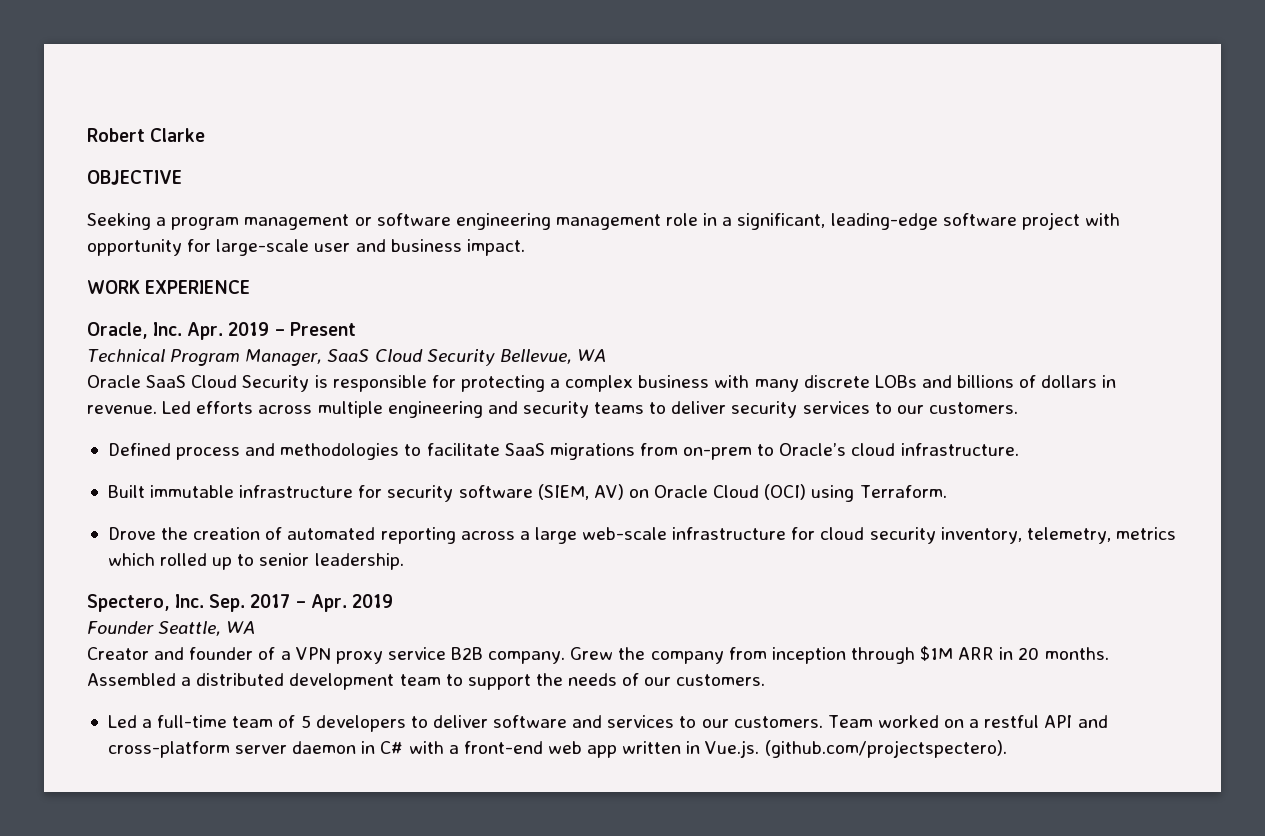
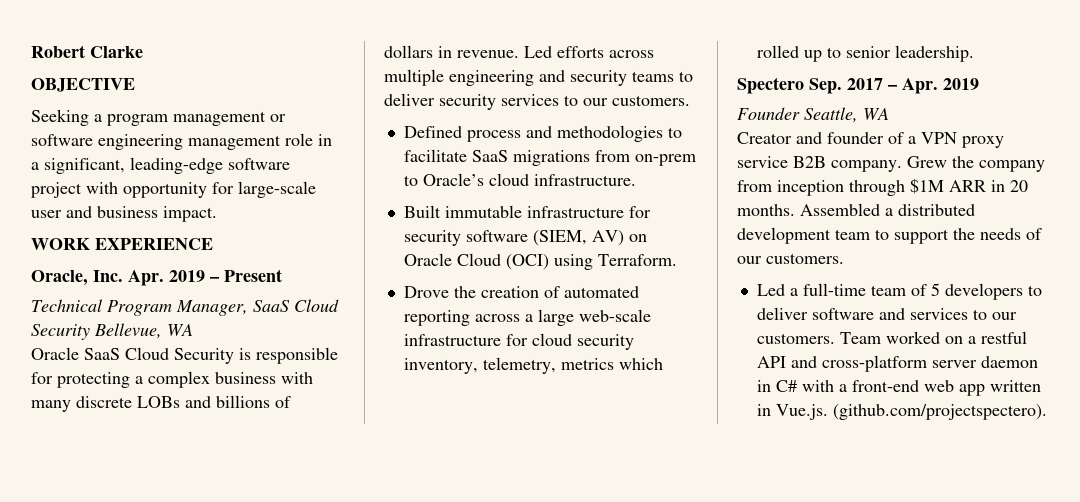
[87,594,205,612] Spectero, Inc. -> [737,77,804,94] Spectero

